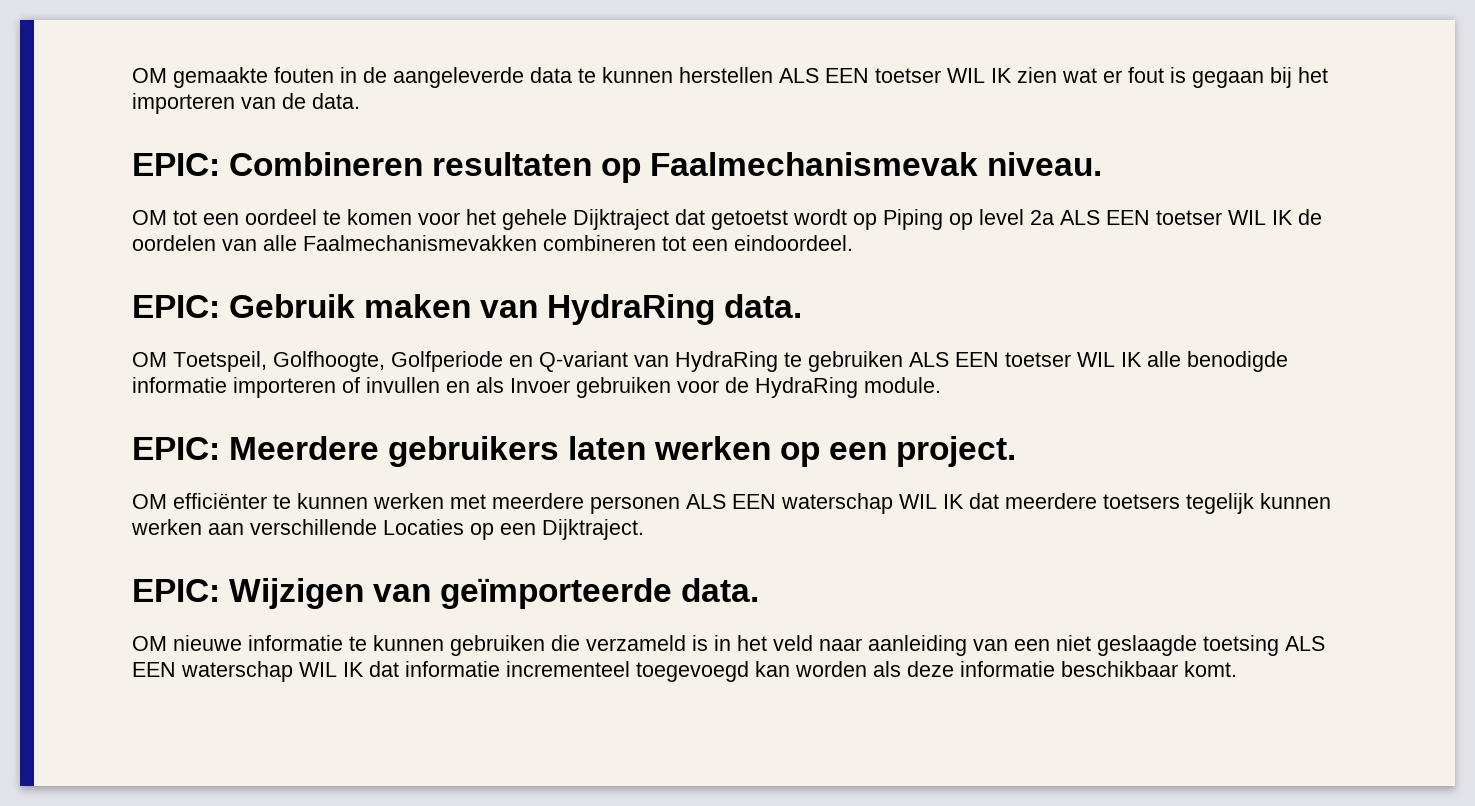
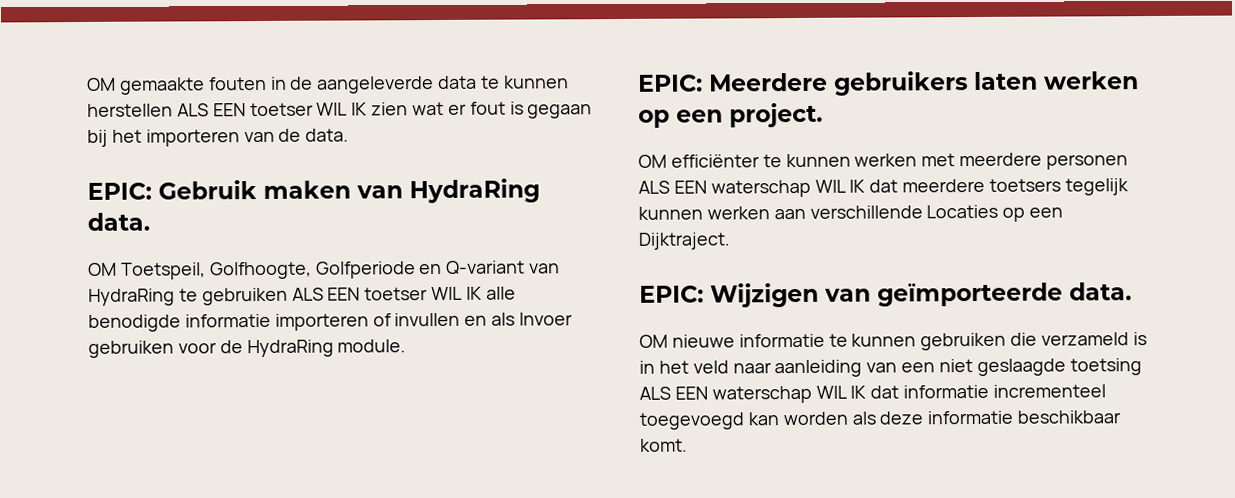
[132,152,1103,183] [132,209,1322,230] [132,235,853,251] // EPIC: Combineren resultaten op Faalmechanismevak niveau. // OM tot een oordeel te komen voor het gehele Dijktraject dat getoetst wordt op Piping op level 2a ALS EEN toetser WIL IK de oordelen van alle Faalmechanismevakken combineren tot een eindoordeel. -> (350, 135) none

